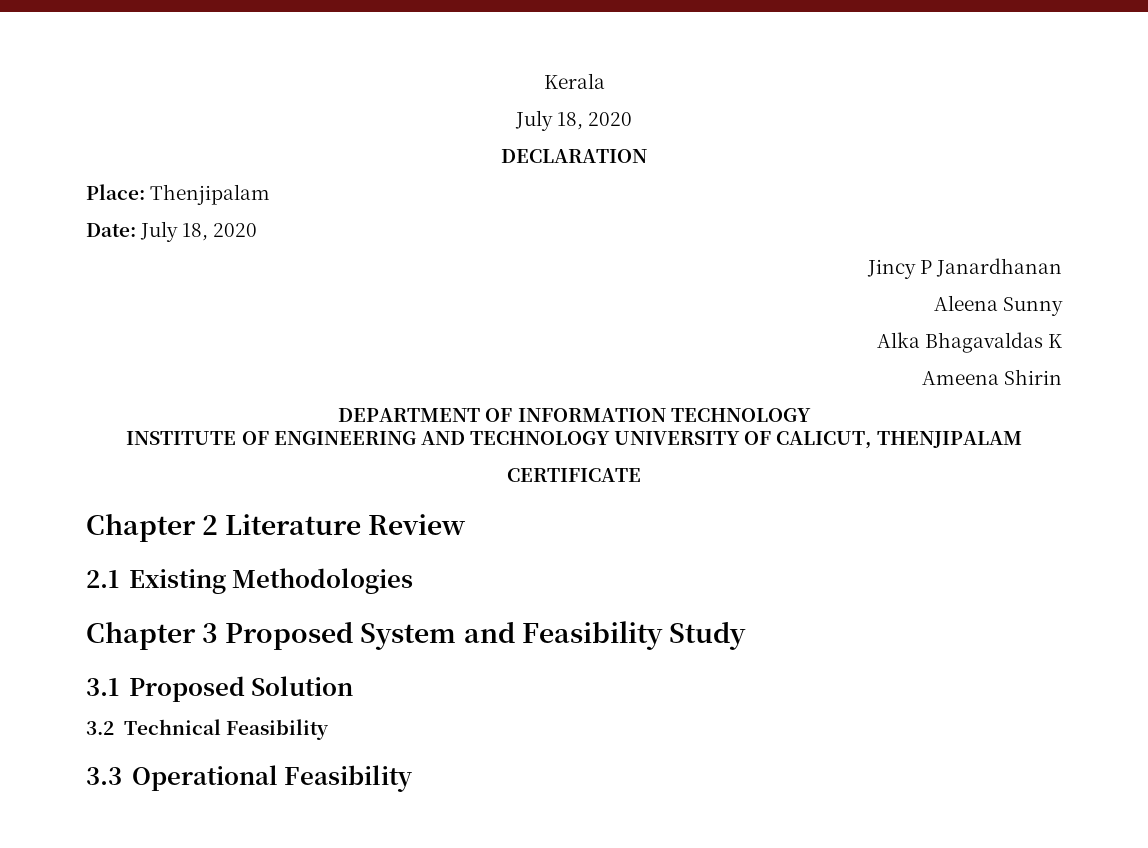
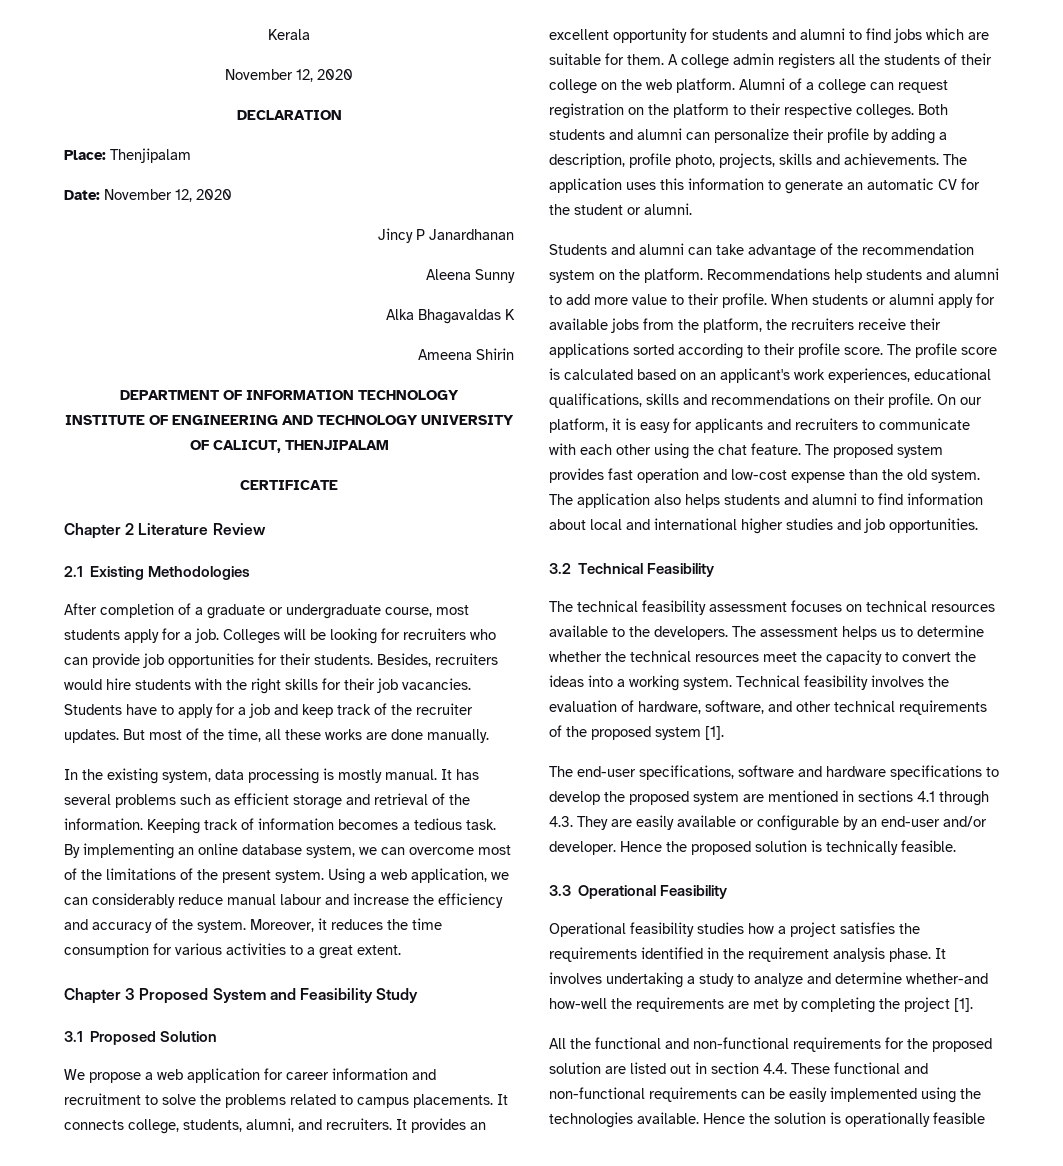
[514,110,583,131] July 18, -> [225,69,313,82] November 12,
[140,221,209,242] July 18, -> [104,189,192,202] November 12,
(413, 581) none -> [64,603,469,619] [64,628,496,644] [64,653,498,668] [64,678,471,694] [64,703,473,718] [64,728,489,743] [64,768,479,784] [64,793,470,809] [64,818,496,834] [64,843,511,859] [64,868,509,884] [64,893,503,908] [64,918,442,933] [64,943,401,959] // After completion of a graduate or undergraduate course, most students apply for a job. Colleges will be looking for recruiters who can provide job opportunities for their students. Besides, recruiters would hire students with the right skills for their job vacancies. Students have to apply for a job and keep track of the recruiter updates. But most of the time, all these works are done manually. // In the existing system, data processing is mostly manual. It has several problems such as efficient storage and retrieval of the information. Keeping track of information becomes a tedious task. By implementing an online database system, we can overcome most of the limitations of the present system. Using a web application, we can considerably reduce manual labour and increase the efficiency and accuracy of the system. Moreover, it reduces the time consumption for various activities to a great extent.
[86,719,329,740] [86,765,412,792] 3.2 Technical Feasibility // 3.3 Operational Feasibility -> [64,1068,436,1083] [64,1093,508,1108] [64,1118,486,1134] [549,28,989,43] [549,53,992,69] [549,78,948,94] [549,103,948,119] [549,128,947,144] [549,153,967,168] [549,178,980,194] [549,203,692,215] [549,243,974,259] [549,268,999,283] [549,293,995,308] [549,318,941,333] [549,343,997,359] [549,368,991,383] [549,393,982,408] [549,418,970,433] [549,443,943,459] [549,468,980,483] [549,493,983,508] [549,518,978,534] [549,563,715,577] [549,600,995,615] [549,625,984,640] [549,650,976,665] [549,675,949,691] [549,700,987,715] [549,725,724,740] [549,765,999,780] [549,790,989,806] [549,815,987,831] [549,840,956,855] [549,885,728,899] [549,922,920,937] [549,947,946,962] [549,972,988,988] [549,997,973,1013] [549,1037,992,1052] [549,1062,928,1074] [549,1087,981,1103] [549,1112,985,1128] We propose a web application for career information and recruitment to solve the problems related to campus placements. It connects college, students, alumni, and recruiters. It provides an excellent opportunity for students and alumni to find jobs which are suitable for them. A college admin registers all the students of their college on the web platform. Alumni of a college can request registration on the platform to their respective colleges. Both students and alumni can personalize their profile by adding a description, profile photo, projects, skills and achievements. The application uses this information to generate an automatic CV for the student or alumni. // Students and alumni can take advantage of the recommendation system on the platform. Recommendations help students and alumni to add more value to their profile. When students or alumni apply for available jobs from the platform, the recruiters receive their applications sorted according to their profile score. The profile score is calculated based on an applicant's work experiences, educational qualifications, skills and recommendations on their profile. On our platform, it is easy for applicants and recruiters to communicate with each other using the chat feature. The proposed system provides fast operation and low-cost expense than the old system. The application also helps students and alumni to find information about local and international higher studies and job opportunities. // 3.2 Technical Feasibility // The technical feasibility assessment focuses on technical resources available to the developers. The assessment helps us to determine whether the technical resources meet the capacity to convert the ideas into a working system. Technical feasibility involves the evaluation of hardware, software, and other technical requirements of the proposed system [1]. // The end-user specifications, software and hardware specifications to develop the proposed system are mentioned in sections 4.1 through 4.3. They are easily available or configurable by an end-user and/or developer. Hence the proposed solution is technically feasible. // 3.3 Operational Feasibility // Operational feasibility studies how a project satisfies the requirements identified in the requirement analysis phase. It involves undertaking a study to analyze and determine whether-and how-well the requirements are met by completing the project [1]. // All the functional and non-functional requirements for the proposed solution are listed out in section 4.4. These functional and non-functional requirements can be easily implemented using the technologies available. Hence the solution is operationally feasible

